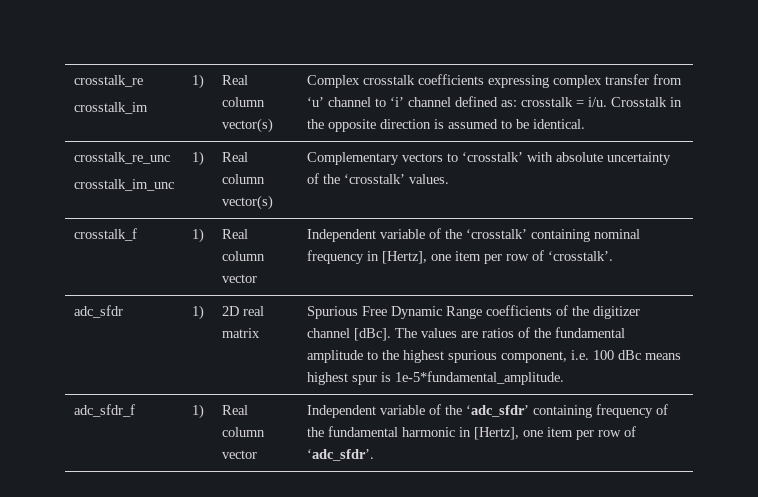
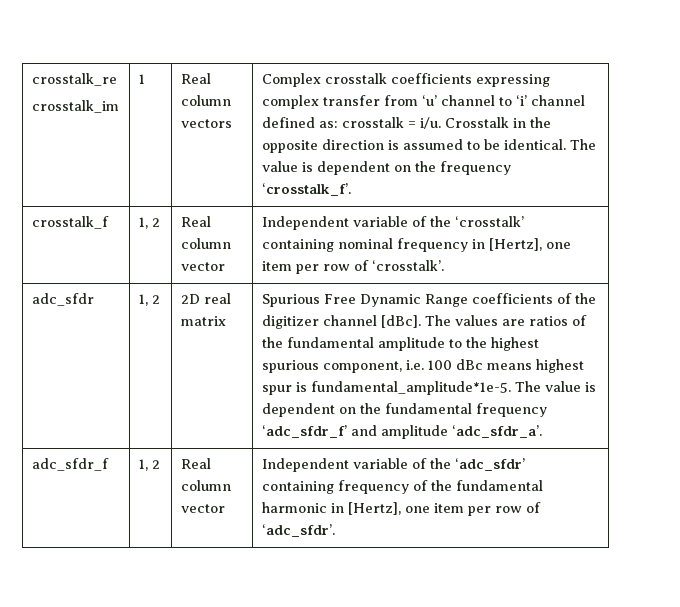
[191,74,204,89] [221,75,248,85] [221,97,265,107] [221,118,273,133] 1) | Real column vector(s) -> [138,74,145,84] [180,73,211,84] [180,95,231,106] [180,119,232,128] 1 | Real column vectors
[73,152,170,164] [73,179,174,191] [191,151,204,166] [221,152,248,162] [221,174,265,184] [221,195,273,210] [306,152,671,165] [306,173,449,184] // crosstalk_re_unc // crosstalk_im_unc | 1) | Real column vector(s) | Complementary vectors to ‘crosstalk’ with absolute uncertainty of the ‘crosstalk’ values. -> [569,139,596,150] [261,161,511,175] [261,183,351,196] The value is dependent on the frequency ‘crosstalk_f’.
[191,228,204,243] 1) -> [138,217,160,229] 1, 2
[191,305,204,320] 1) -> [138,294,160,306] 1, 2
[394,371,564,385] 1e-5*fundamental_amplitude. -> [310,381,596,395] [261,403,547,417] [261,425,542,439] fundamental_amplitude*1e-5. The value is dependent on the fundamental frequency ‘adc_sfdr_f’ and amplitude ‘adc_sfdr_a’.
[191,404,204,419] 1) -> [138,459,160,471] 1, 2

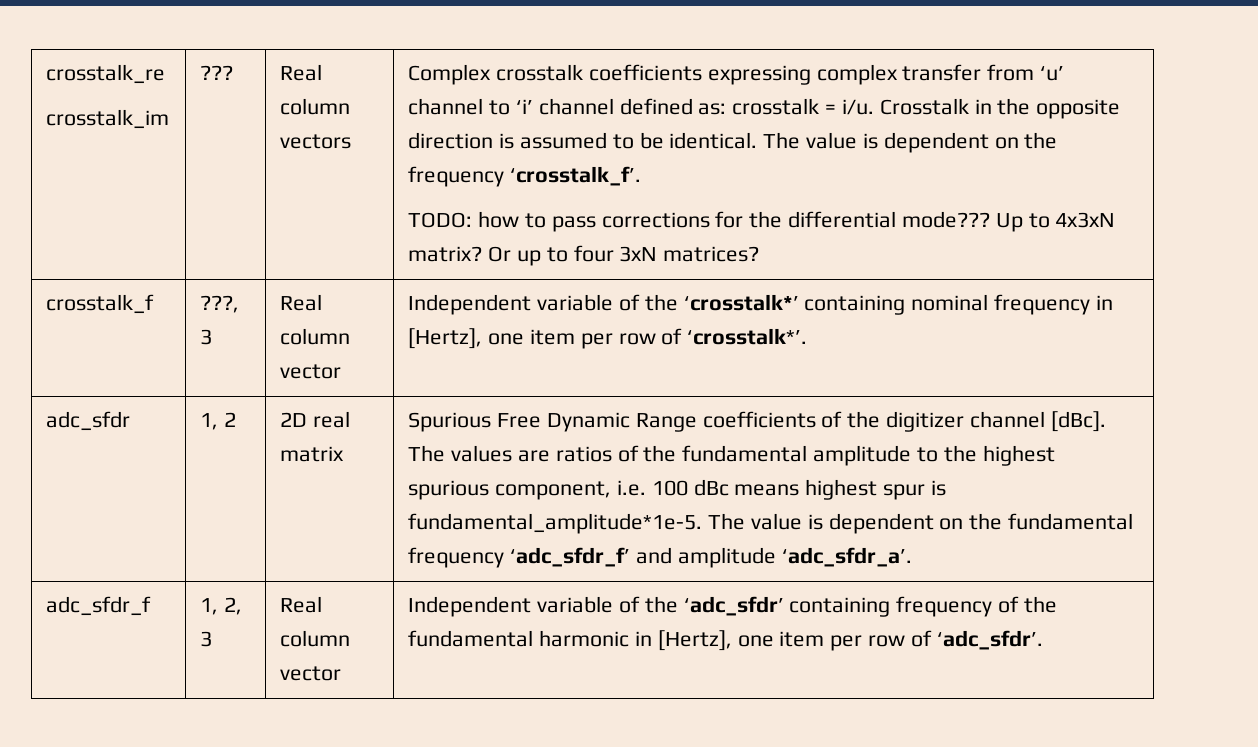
[138,74,145,84] 1 -> [200,65,234,80] ???
(351, 189) none -> [408,211,1116,232] [408,245,760,266] // TODO: how to pass corrections for the differential mode??? Up to 4x3xN matrix? Or up to four 3xN matrices?
[138,217,160,229] [180,216,211,227] [180,238,231,249] [180,262,225,271] [261,216,524,230] 1, 2 | Real column vector | Independent variable of the ‘crosstalk’ -> [200,295,240,313] [200,329,213,345] [280,294,323,311] [280,328,351,345] [280,364,342,379] [408,294,799,315] ???, 3 | Real column vector | Independent variable of the ‘crosstalk*’
[371,260,444,271] ‘crosstalk’. -> [687,328,808,345] ‘crosstalk*’.
[151,460,160,469] 2 -> [224,597,243,615] [200,631,213,647] 2, 3

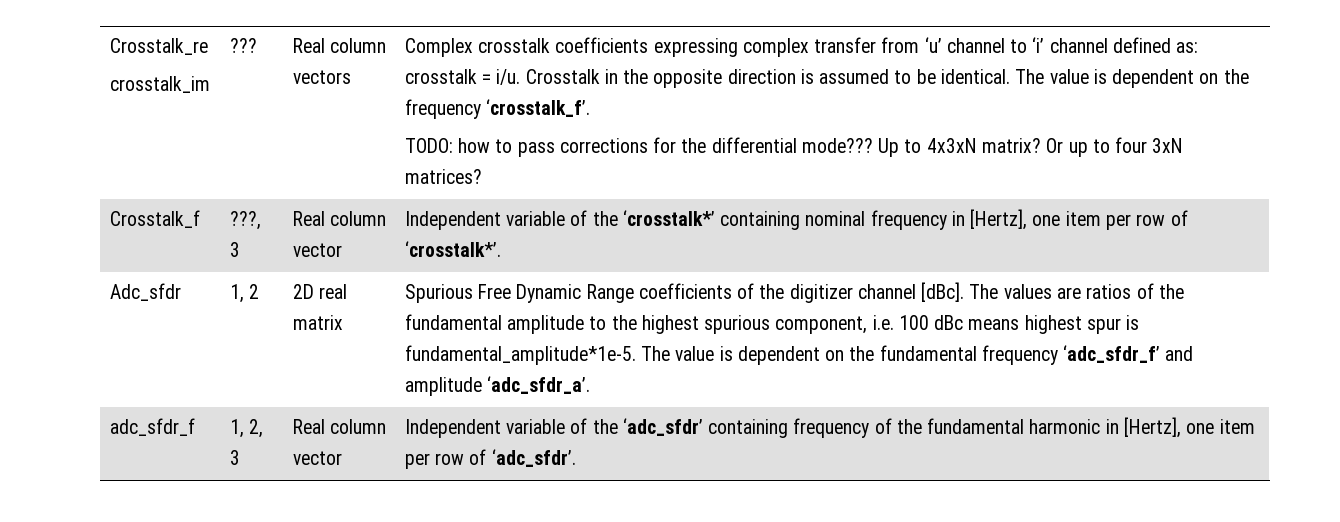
[46,64,166,84] crosstalk_re -> [109,38,208,55] Crosstalk_re
[46,294,155,314] crosstalk_f -> [109,210,200,228] Crosstalk_f
[46,411,131,431] adc_sfdr -> [109,283,181,301] Adc_sfdr

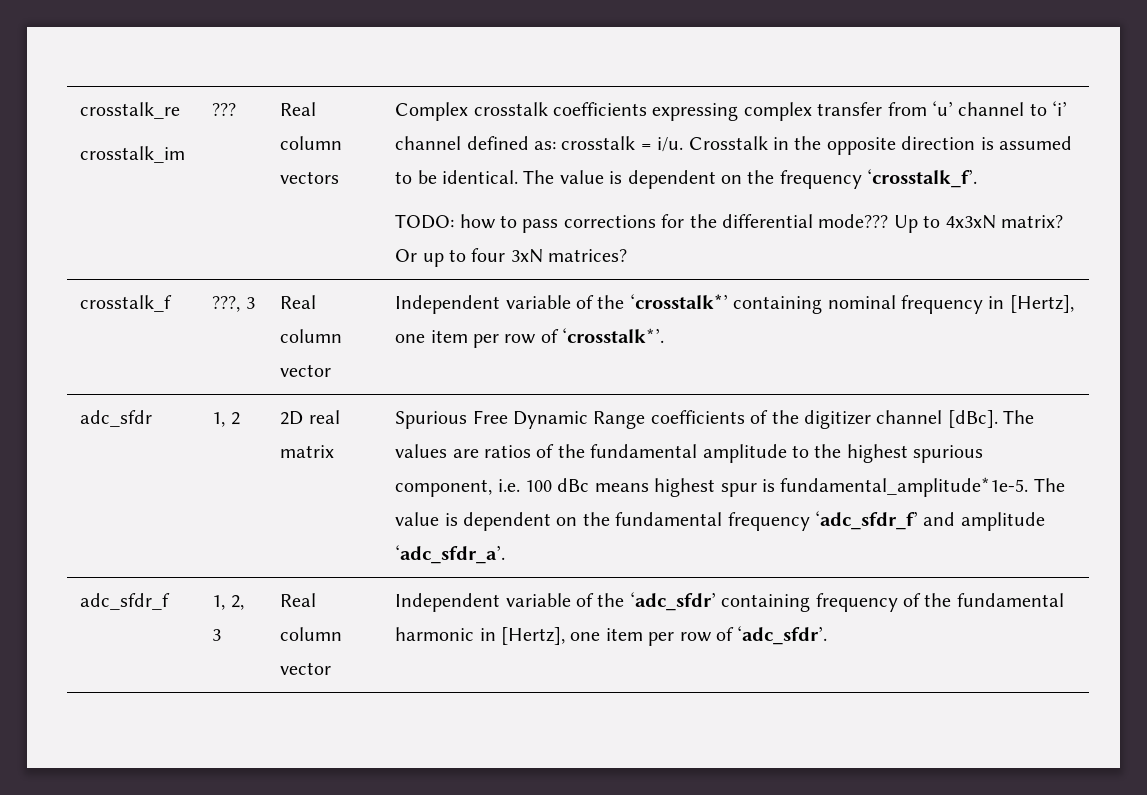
[109,38,208,55] Crosstalk_re -> [80,102,181,119] crosstalk_re
[109,210,200,228] Crosstalk_f -> [80,295,173,312] crosstalk_f
[109,283,181,301] Adc_sfdr -> [80,410,153,427] adc_sfdr

